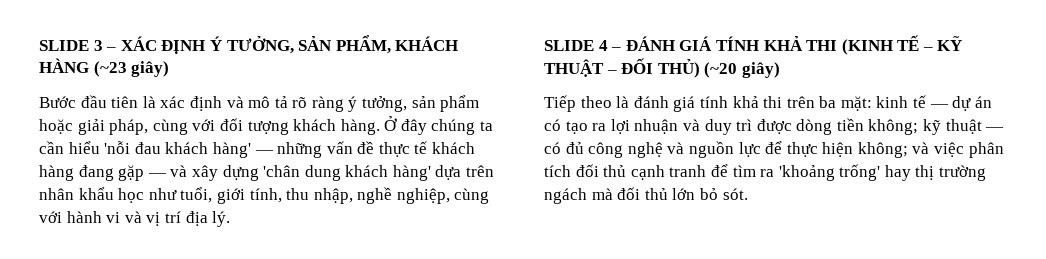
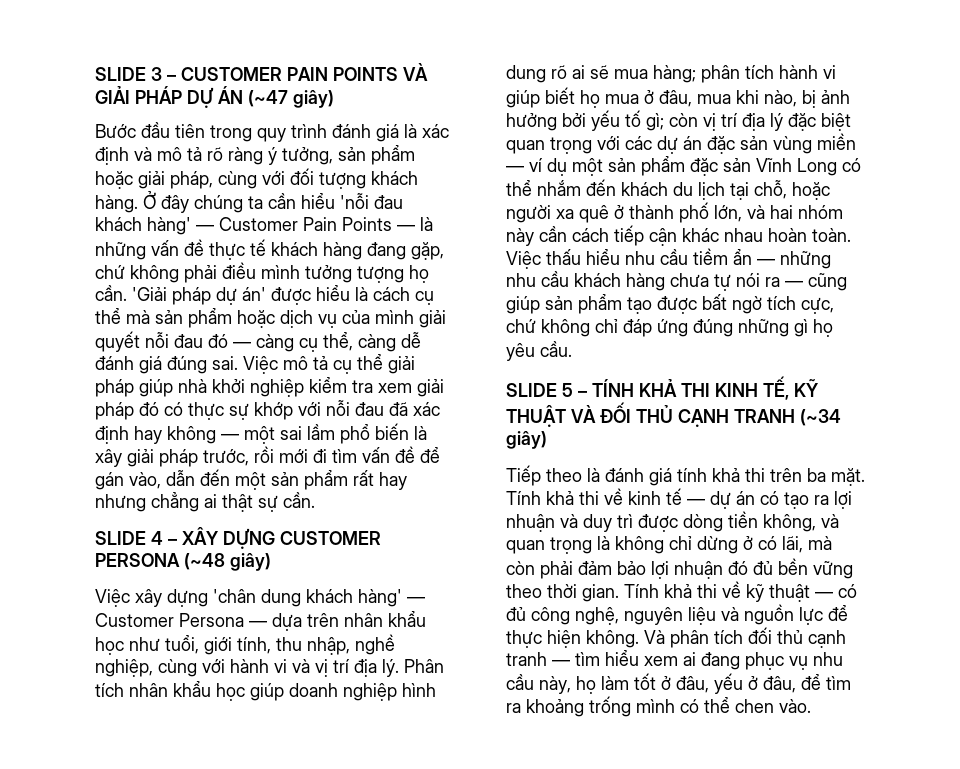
[120,35,459,54] [39,58,127,77] XÁC ĐỊNH Ý TƯỞNG, SẢN PHẨM, KHÁCH HÀNG (~23 -> [181,63,428,81] [95,86,288,108] CUSTOMER PAIN POINTS VÀ GIẢI PHÁP DỰ ÁN (~47
(139, 102) none -> [210,124,399,142] trong quy trình đánh giá
(274, 152) none -> [219,217,433,231] Customer Pain Points — là
[118,165,188,181] gặp — và -> [411,242,444,260] [95,262,429,283] [95,285,434,305] [95,308,446,328] [95,331,421,352] [95,354,415,374] [95,377,444,397] [95,400,440,420] [95,423,427,444] [95,446,440,467] [95,469,407,490] [95,492,315,512] [95,527,381,549] [95,553,271,571] [95,589,130,607] gặp, chứ không phải điều mình tưởng tượng họ cần. 'Giải pháp dự án' được hiểu là cách cụ thể mà sản phẩm hoặc dịch vụ của mình giải quyết nỗi đau đó — càng cụ thể, càng dễ đánh giá đúng sai. Việc mô tả cụ thể giải pháp giúp nhà khởi nghiệp kiểm tra xem giải pháp đó có thực sự khớp với nỗi đau đã xác định hay không — một sai lầm phổ biến là xây giải pháp trước, rồi mới đi tìm vấn đề để gán vào, dẫn đến một sản phẩm rất hay nhưng chẳng ai thật sự cần. // SLIDE 4 – XÂY DỰNG CUSTOMER PERSONA (~48 giây) // Việc
(431, 173) none -> [407,597,425,603] [95,613,267,627] — Customer Persona —
[544,35,963,55] [544,58,738,78] // SLIDE 4 – ĐÁNH GIÁ TÍNH KHẢ THI (KINH TẾ – KỸ THUẬT – ĐỐI THỦ) (~20 -> [404,659,444,673] [95,681,436,701] [506,65,836,83] [506,87,850,108] [506,110,851,131] [506,133,856,154] [506,156,861,176] [506,179,830,200] [506,202,843,223] [506,225,851,246] [506,248,831,269] [506,271,847,291] [506,294,834,314] [506,319,833,337] [506,341,572,361] [506,376,819,400] [506,402,841,427] Phân tích nhân khẩu học giúp doanh nghiệp hình dung rõ ai sẽ mua hàng; phân tích hành vi giúp biết họ mua ở đâu, mua khi nào, bị ảnh hưởng bởi yếu tố gì; còn vị trí địa lý đặc biệt quan trọng với các dự án đặc sản vùng miền — ví dụ một sản phẩm đặc sản Vĩnh Long có thể nhắm đến khách du lịch tại chỗ, hoặc người xa quê ở thành phố lớn, và hai nhóm này cần cách tiếp cận khác nhau hoàn toàn. Việc thấu hiểu nhu cầu tiềm ẩn — những nhu cầu khách hàng chưa tự nói ra — cũng giúp sản phẩm tạo được bất ngờ tích cực, chứ không chỉ đáp ứng đúng những gì họ yêu cầu. // SLIDE 5 – TÍNH KHẢ THI KINH TẾ, KỸ THUẬT VÀ ĐỐI THỦ CẠNH TRANH (~34
[840,96,872,111] mặt: -> [831,468,865,486] [506,488,623,505] mặt. Tính khả thi về
[868,119,919,135] không; -> [763,514,839,532] [506,536,832,554] [506,558,853,579] [506,581,741,602] không, và quan trọng là không chỉ dừng ở có lãi, mà còn phải đảm bảo lợi nhuận đó đủ bền vững theo thời gian. Tính khả thi về
[627,142,663,158] nghệ -> [575,607,716,625] nghệ, nguyên liệu
[857,142,965,158] không; và việc -> [586,630,665,648] không. Và
[710,164,987,181] [544,187,748,204] để tìm ra 'khoảng trống' hay thị trường ngách mà đối thủ lớn bỏ sót. -> [552,650,843,670] [506,673,851,694] [506,696,811,717] — tìm hiểu xem ai đang phục vụ nhu cầu này, họ làm tốt ở đâu, yếu ở đâu, để tìm ra khoảng trống mình có thể chen vào.

